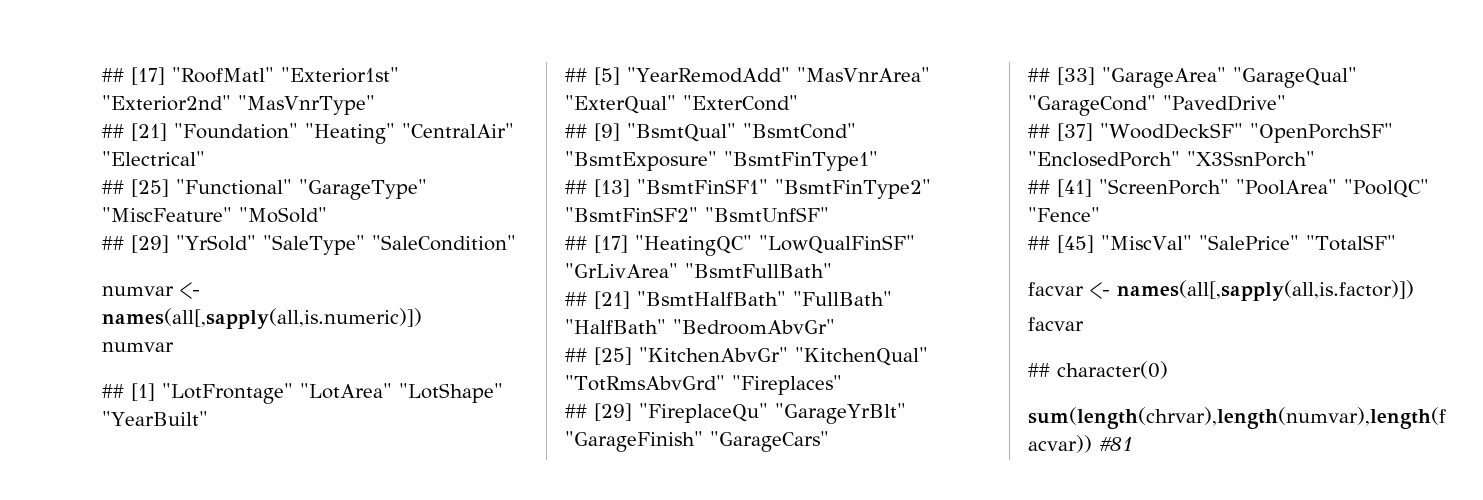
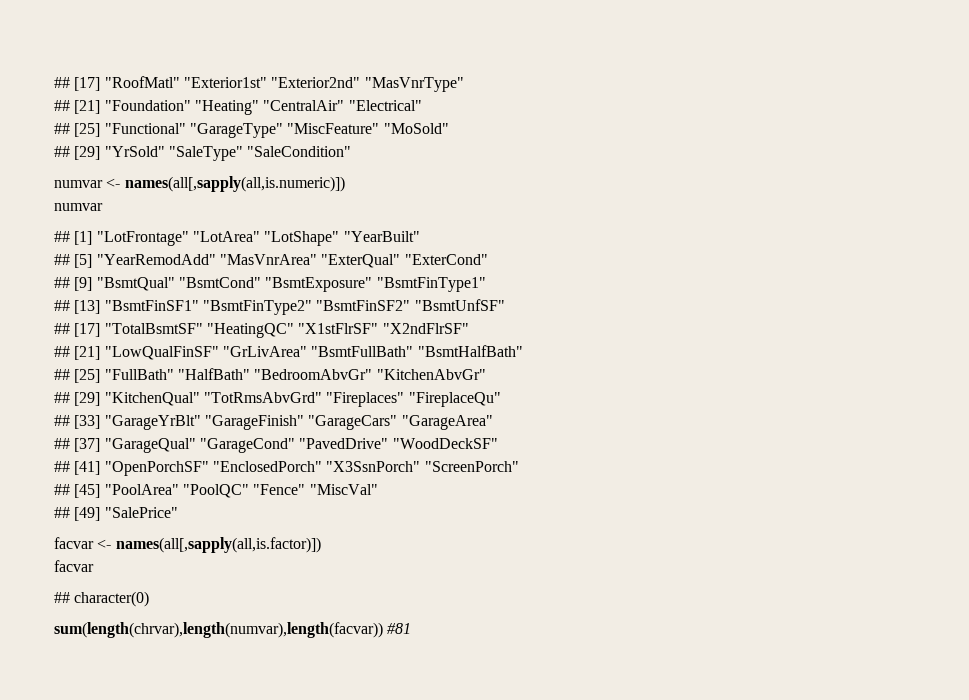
[635,235,752,256] "HeatingQC" -> [104,323,469,338] [54,346,101,360] "TotalBsmtSF" "HeatingQC" "X1stFlrSF" "X2ndFlrSF" // ## [21]
[565,291,786,309] // ## [21] "BsmtHalfBath" -> [417,345,523,357] [54,369,101,383] "BsmtHalfBath" // ## [25]
[565,347,788,365] // ## [25] "KitchenAbvGr" -> [376,369,486,380] [54,392,101,406] "KitchenAbvGr" // ## [29]
[565,403,768,423] // ## [29] "FireplaceQu" -> [408,392,501,407] [54,415,101,429] "FireplaceQu" // ## [33]
[1028,67,1226,88] // ## [33] "GarageArea" -> [401,415,493,430] [54,438,101,452] "GarageArea" // ## [37]
[1028,123,1243,141] // ## [37] "WoodDeckSF" -> [392,438,498,449] [54,461,101,475] "WoodDeckSF" // ## [41]
[1028,179,1229,197] // ## [41] "ScreenPorch" -> [424,461,519,472] [54,484,101,498] "ScreenPorch" // ## [45]
[1028,235,1192,253] // ## [45] "MiscVal" -> [309,484,378,495] [54,507,101,521] "MiscVal" // ## [49]
[1305,235,1396,251] "TotalSF" -> (178, 512) none

